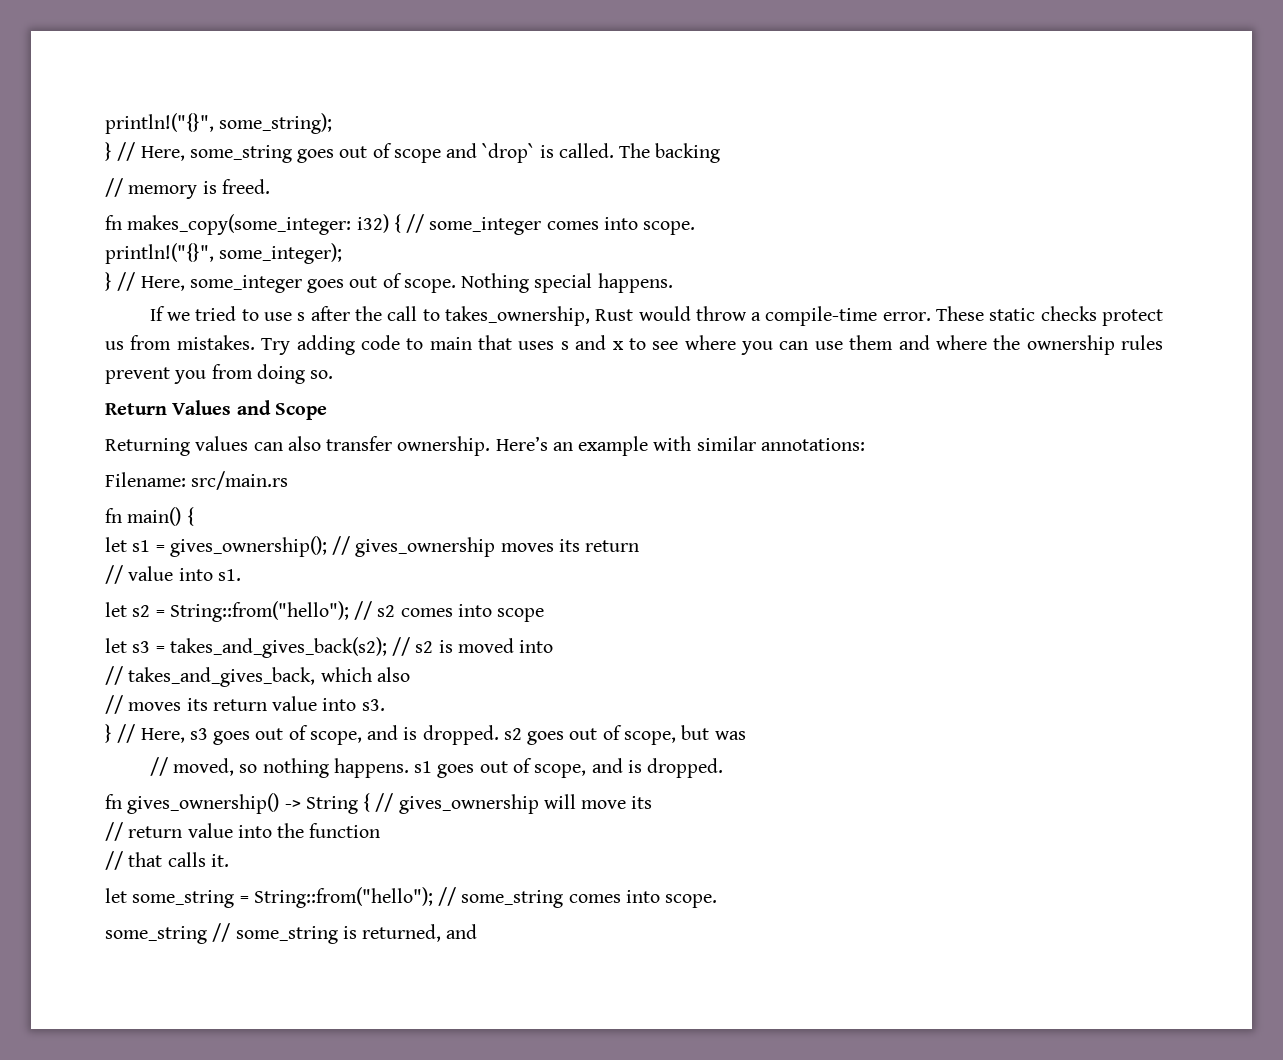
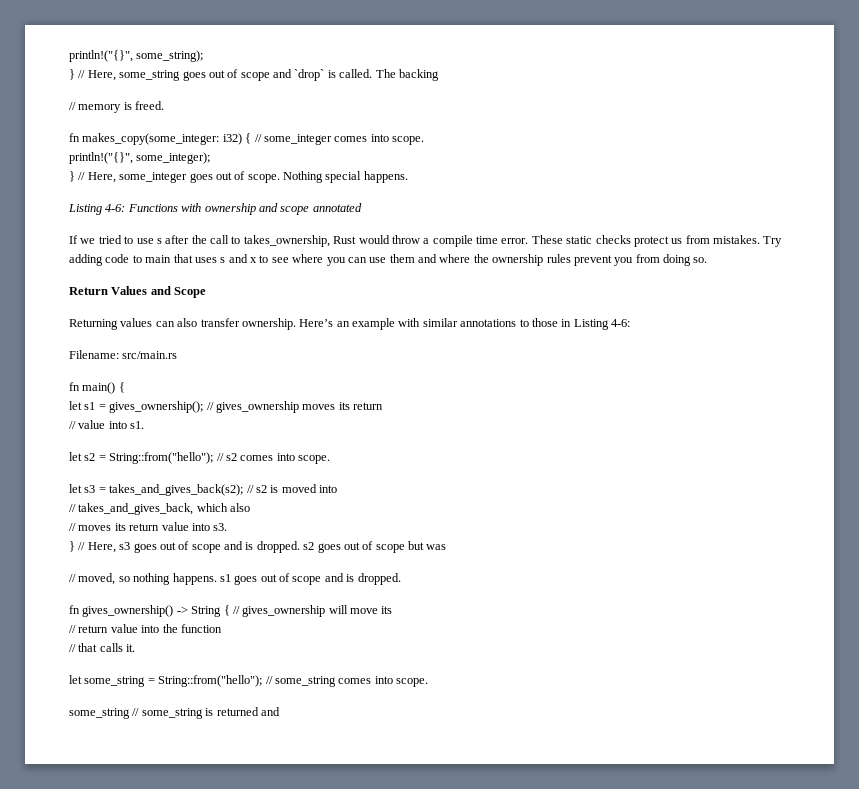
(673, 283) none -> [68,203,362,215] // Listing 4-6: Functions with ownership and scope annotated
[765,306,878,326] compile-time -> [432,235,498,247] compile time
[760,438,865,451] annotations: -> [460,318,630,330] annotations to those in Listing 4-6:
[497,608,545,622] scope -> [298,455,330,464] scope.
[309,731,362,745] scope, -> [191,544,221,553] scope
[623,731,676,745] scope, -> [375,544,405,553] scope
[534,764,587,778] scope, -> [292,576,322,585] scope
[362,924,442,942] returned, -> [216,707,259,716] returned

